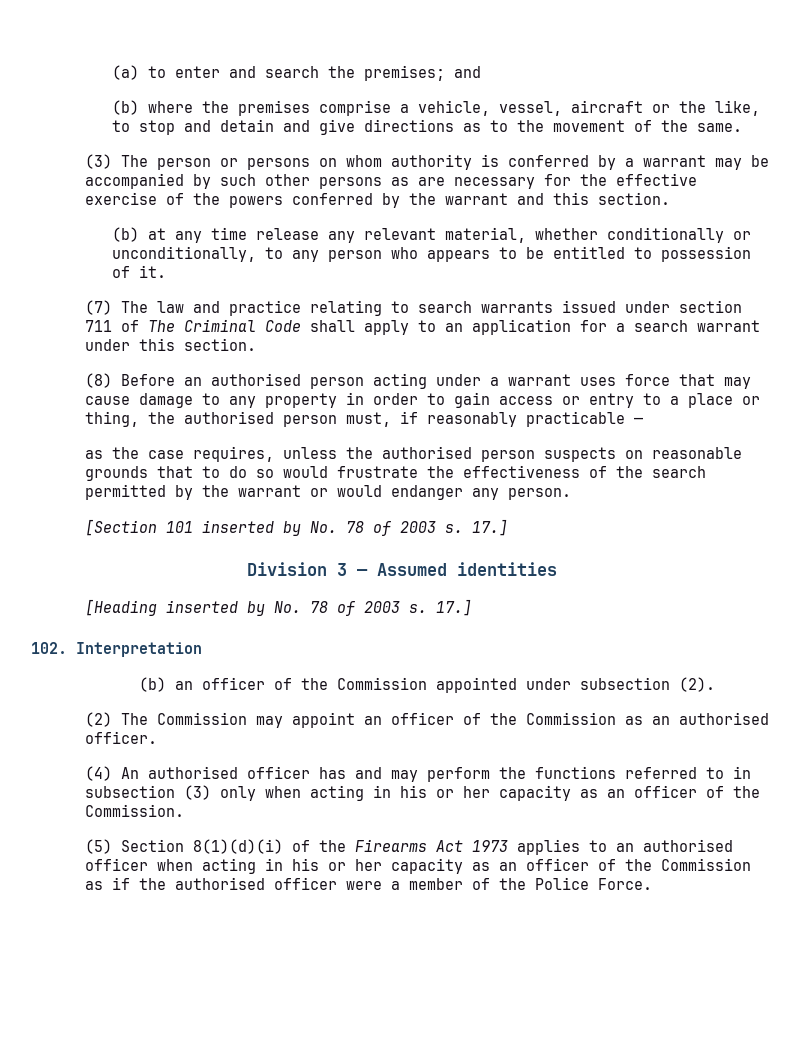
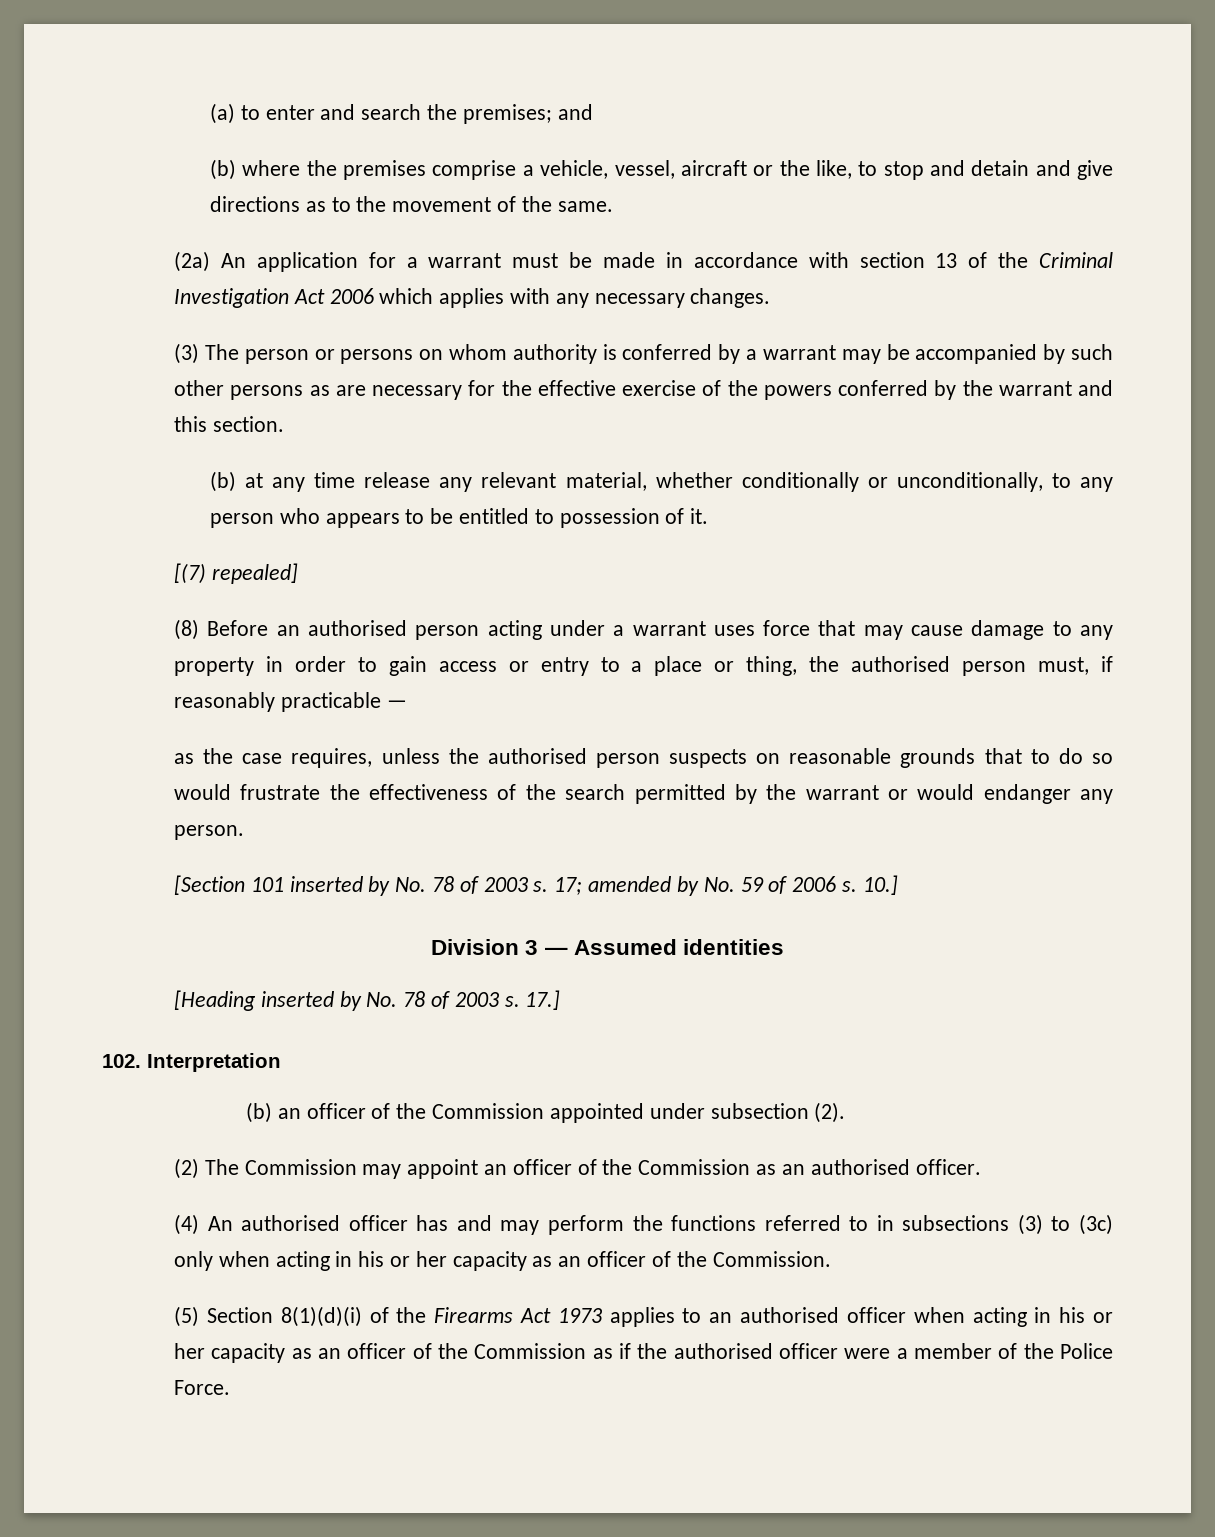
(743, 127) none -> [174,251,1113,272] [174,288,771,308] // (2a) An application for a warrant must be made in accordance with section 13 of the Criminal Investigation Act 2006 which applies with any necessary changes.
[85,300,743,316] [85,319,761,335] [85,338,257,351] (7) The law and practice relating to search warrants issued under section 711 of The Criminal Code shall apply to an application for a search warrant under this section. -> [174,563,298,584] [(7) repealed]
[472,519,509,536] 17.] -> [554,875,898,896] 17; amended by No. 59 of 2006 s. 10.]
[85,785,212,800] subsection (3) -> [902,1214,1113,1235] subsections (3) to (3c)

